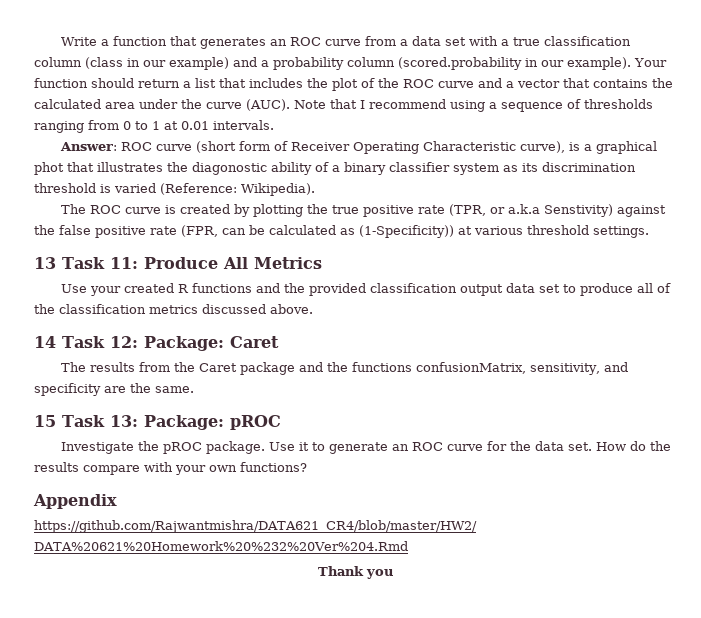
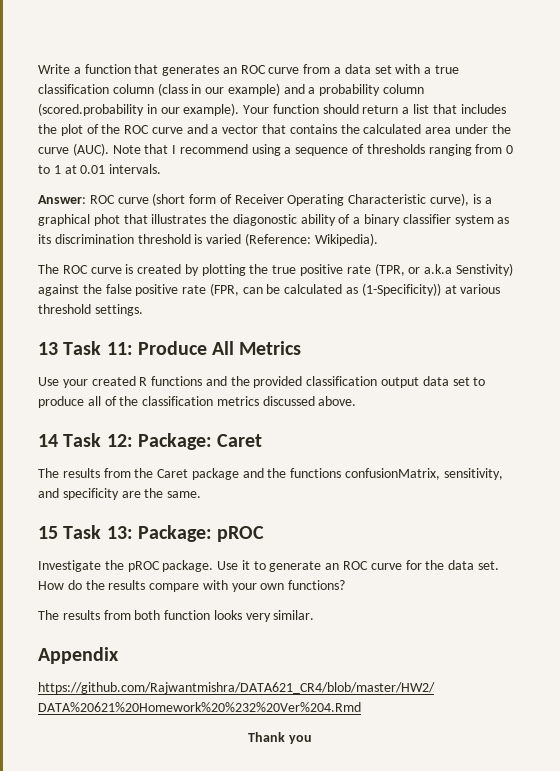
(307, 467) none -> [38,610,315,622] // The results from both function looks very similar.

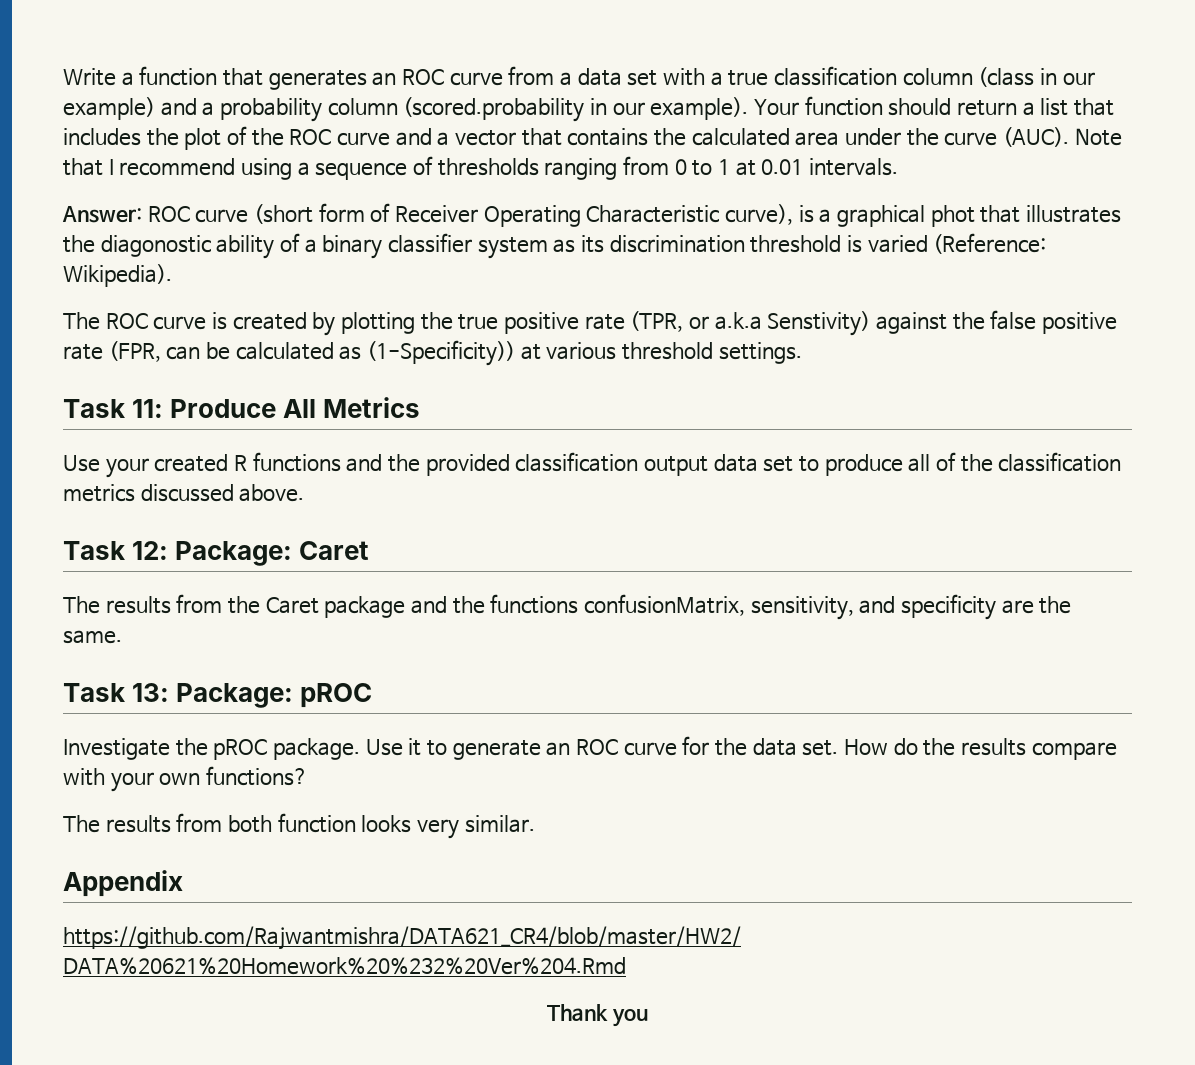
[38,342,58,355] 13 -> (802, 353) none
[38,434,58,447] 14 -> (305, 493) none
[38,526,58,539] 15 -> (122, 637) none

